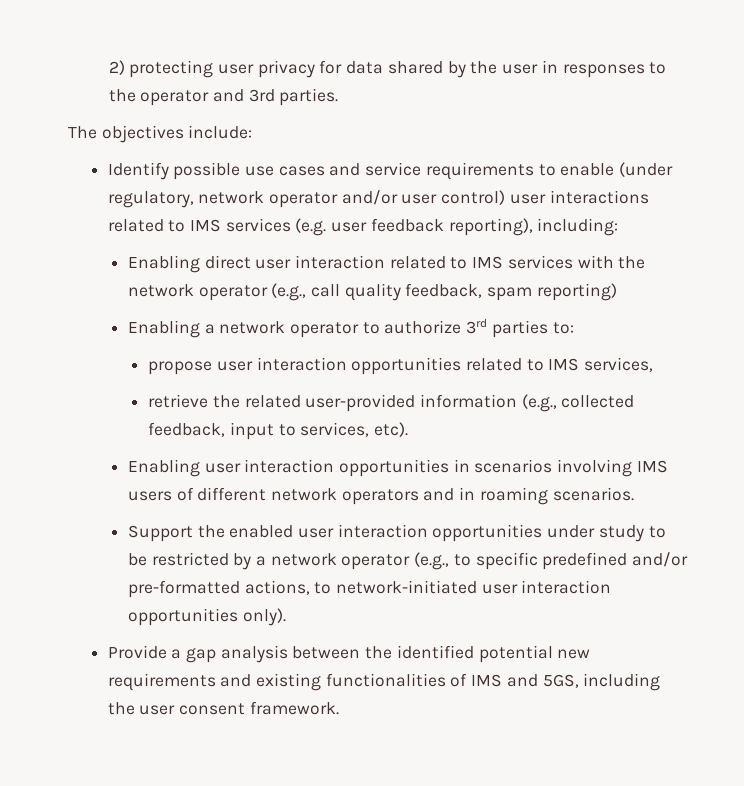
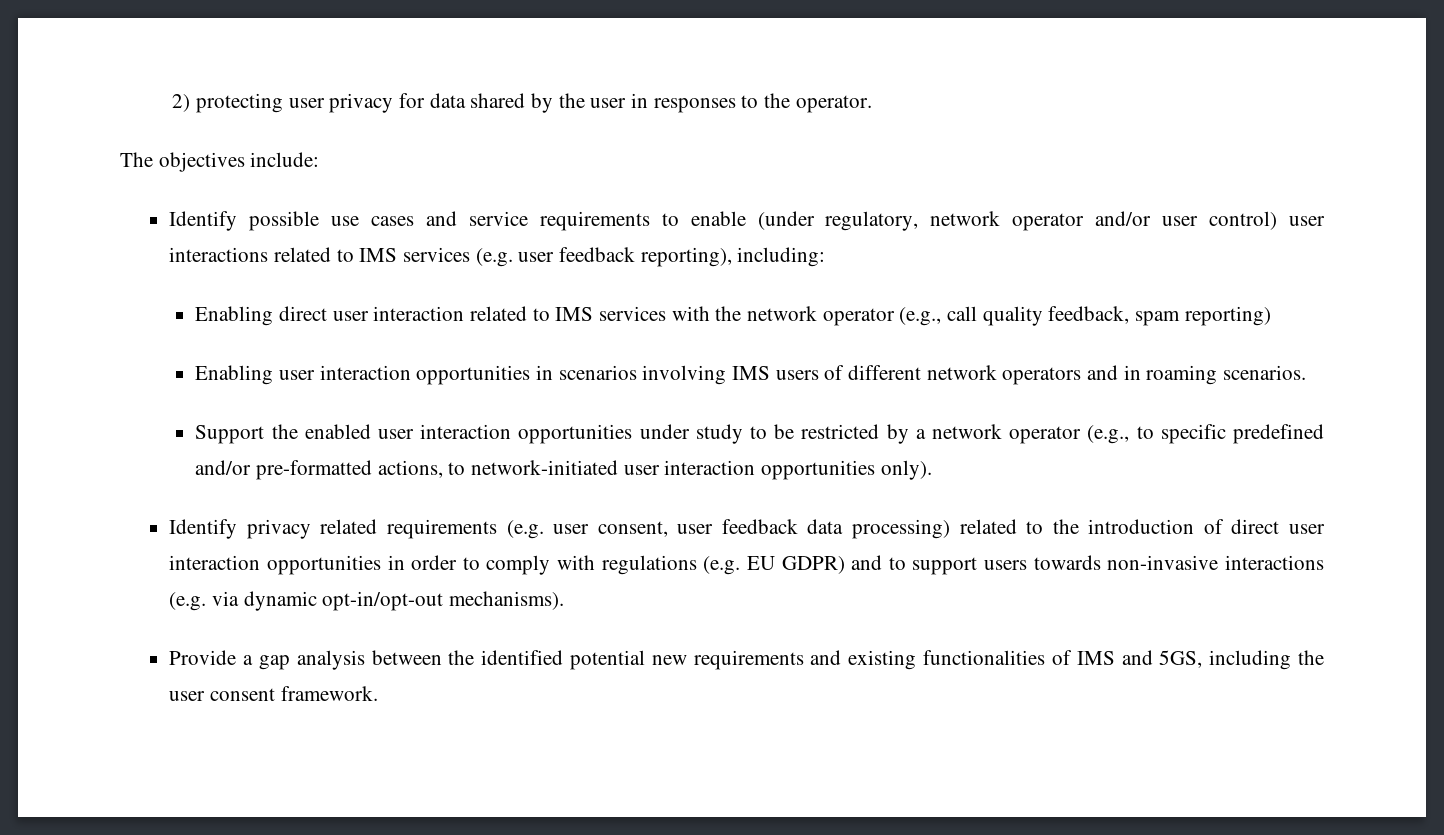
[140,88,339,106] operator and 3rd parties. -> [795,95,872,113] operator.
[127,318,574,338] [148,357,654,375] [148,394,635,412] [148,422,408,440] // Enabling a network operator to authorize 3rd parties to: // propose user interaction opportunities related to IMS services, // retrieve the related user-provided information (e.g., collected feedback, input to services, etc). -> (1271, 316) none
(286, 617) none -> [169,519,1325,539] [169,555,1324,575] [169,591,564,611] // Identify privacy related requirements (e.g. user consent, user feedback data processing) related to the introduction of direct user interaction opportunities in order to comply with regulations (e.g. EU GDPR) and to support users towards non-invasive interactions (e.g. via dynamic opt-in/opt-out mechanisms).

